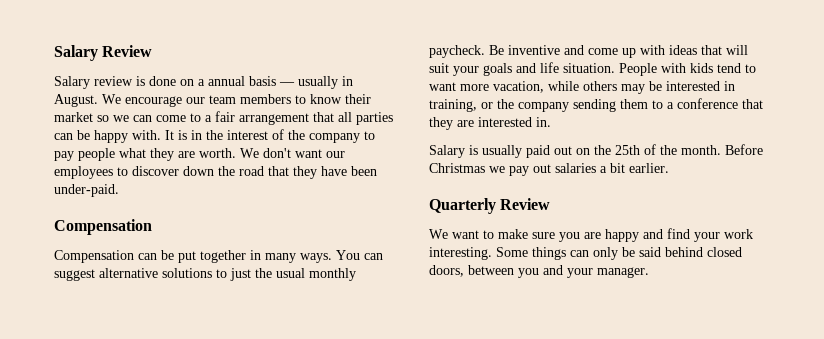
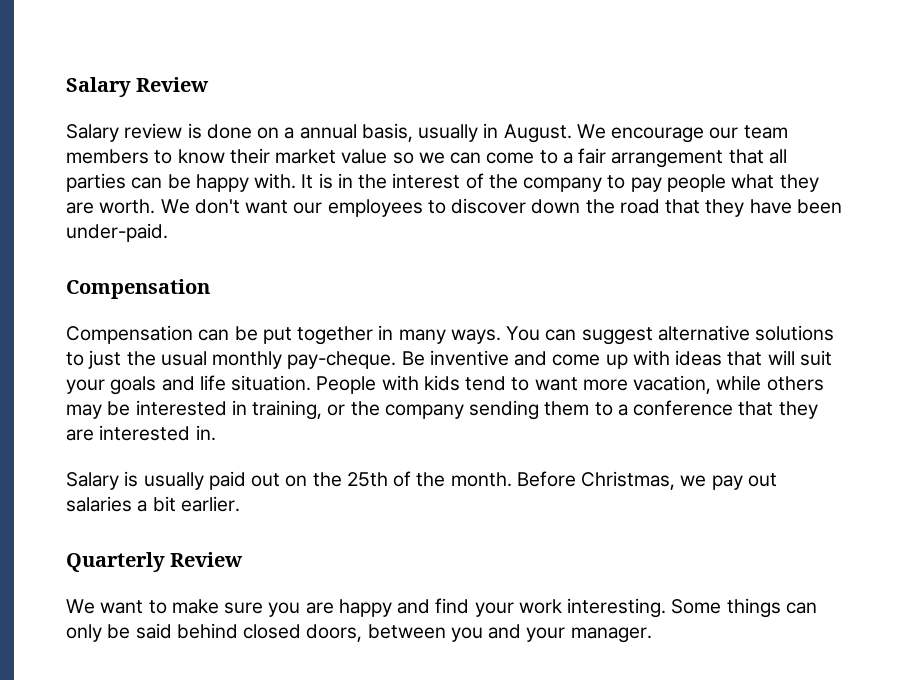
[249,76,295,86] basis — -> [361,123,413,142] basis,
(93, 117) none -> [341,149,388,164] value
[429,45,485,58] paycheck. -> [287,351,397,369] pay-cheque.
[429,163,485,173] Christmas -> [581,471,676,490] Christmas,

